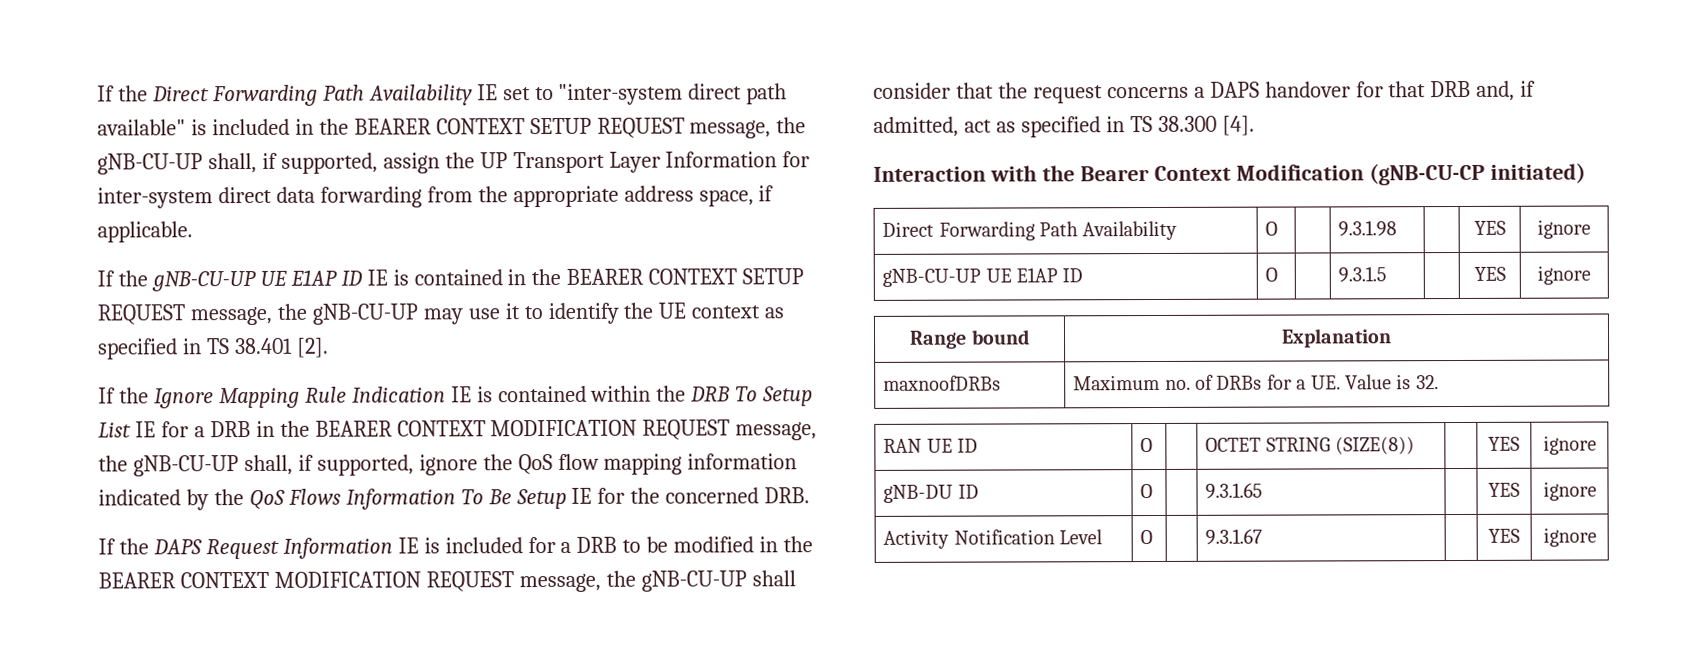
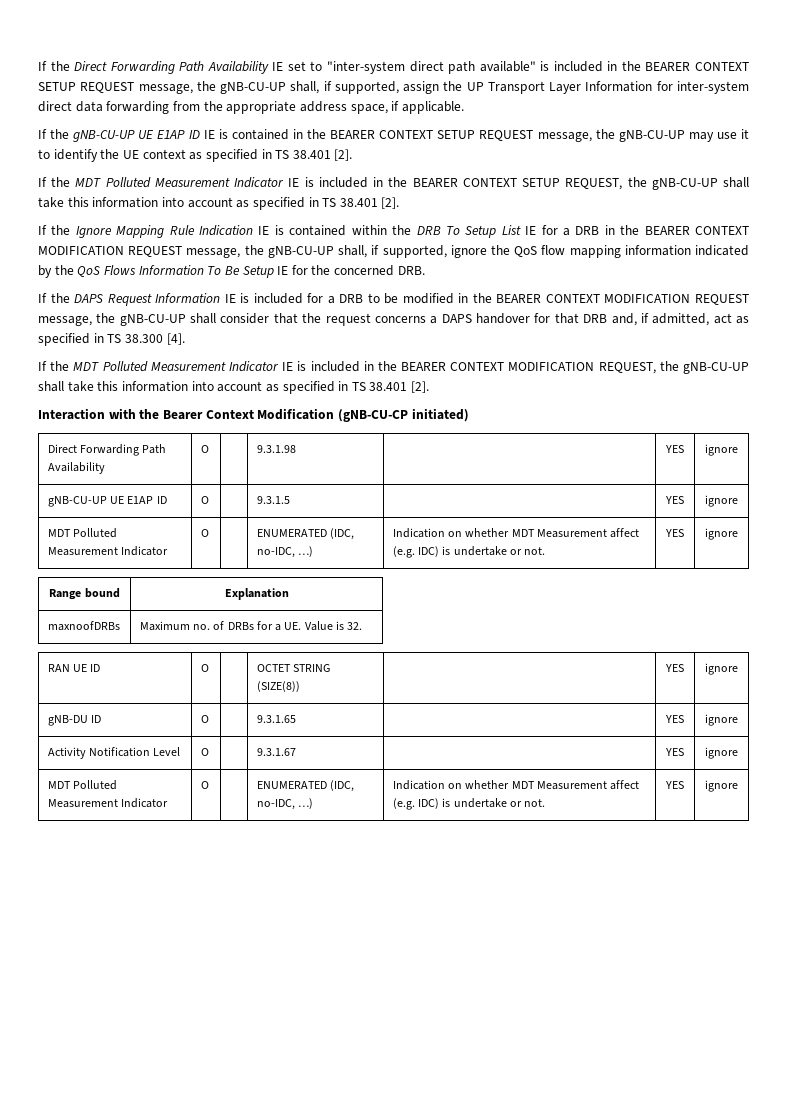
(329, 347) none -> [38,177,750,190] [38,197,400,210] // If the MDT Polluted Measurement Indicator IE is included in the BEARER CONTEXT SETUP REQUEST, the gNB-CU-UP shall take this information into account as specified in TS 38.401 [2].
(1255, 125) none -> [38,361,749,374] [38,381,430,394] // If the MDT Polluted Measurement Indicator IE is included in the BEARER CONTEXT MODIFICATION REQUEST, the gNB-CU-UP shall take this information into account as specified in TS 38.401 [2].
(1591, 275) none -> [47,528,118,538] [47,546,169,556] [200,529,209,537] [256,528,355,540] [256,546,314,558] [392,528,640,538] [392,546,546,558] [665,529,684,537] [705,528,738,540] // MDT Polluted Measurement Indicator | O | | ENUMERATED (IDC, no-IDC, …) | Indication on whether MDT Measurement affect (e.g. IDC) is undertake or not. | YES | ignore
(1597, 537) none -> [47,780,118,790] [47,798,169,808] [200,781,209,789] [256,780,355,792] [256,798,314,810] [392,780,640,790] [392,798,546,810] [665,781,684,789] [705,780,738,792] // MDT Polluted Measurement Indicator | O | | ENUMERATED (IDC, no-IDC, …) | Indication on whether MDT Measurement affect (e.g. IDC) is undertake or not. | YES | ignore

